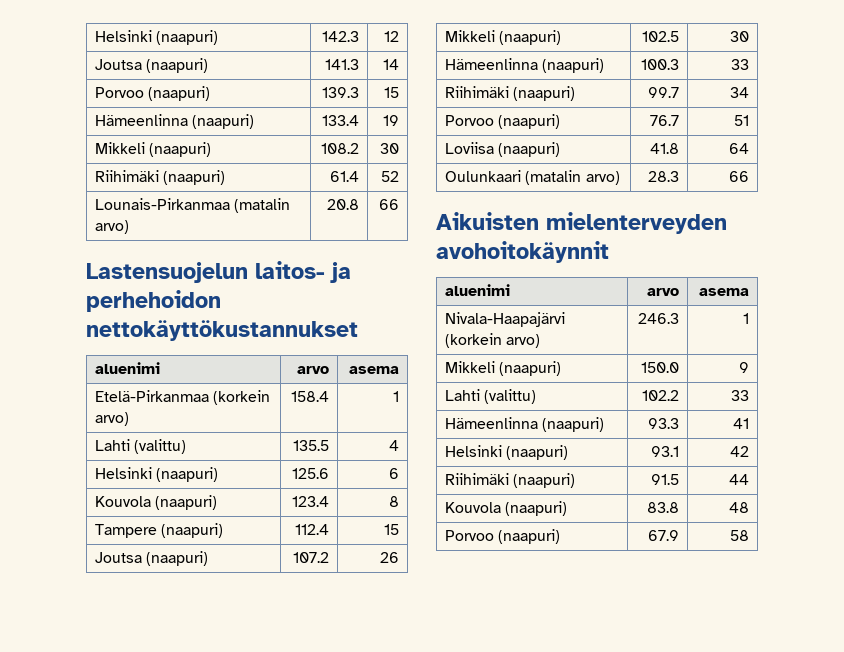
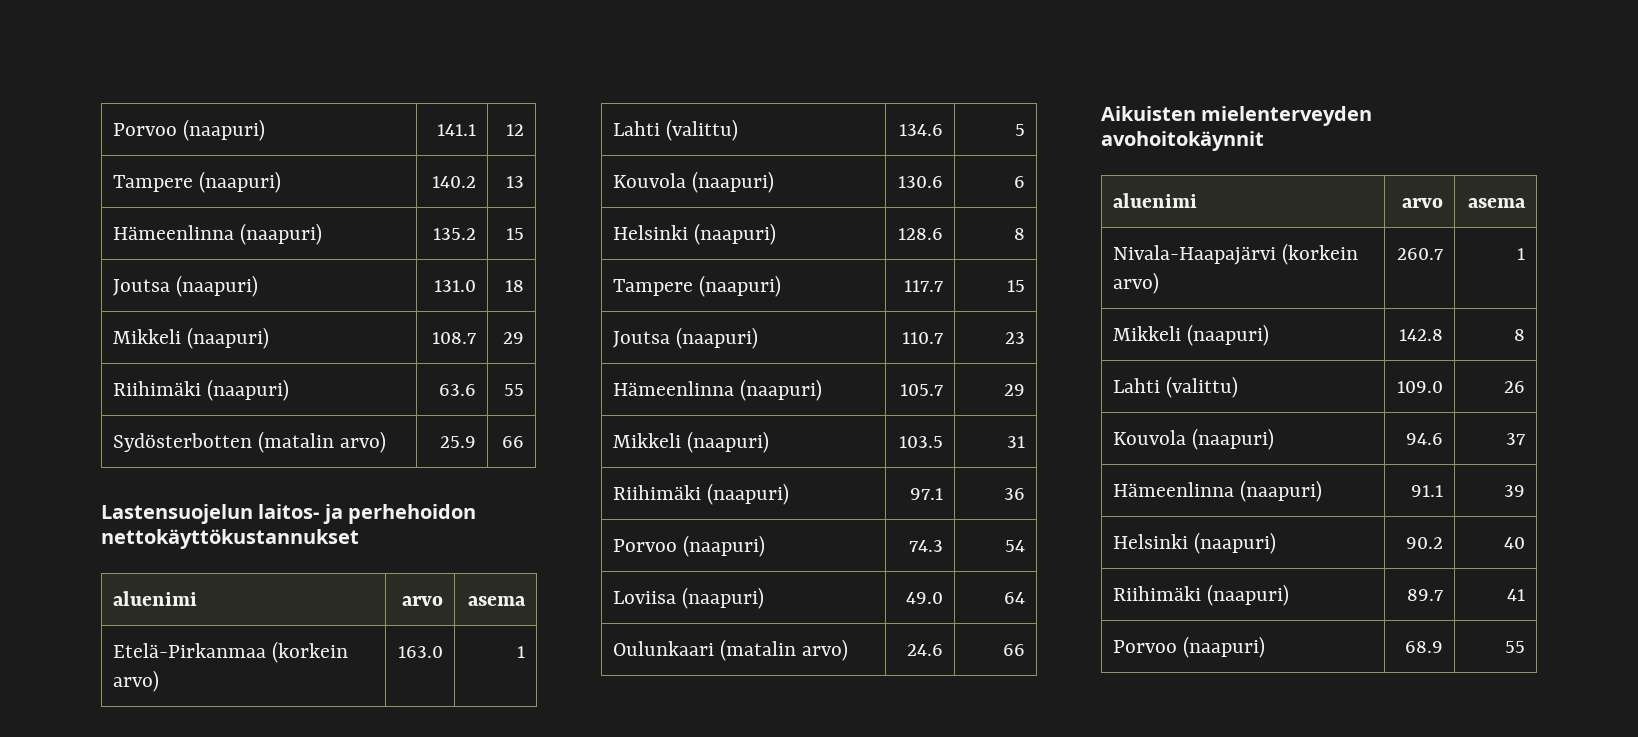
[95,30,219,45] [321,31,359,42] Helsinki (naapuri) | 142.3 -> [112,119,265,141] [437,124,477,136] Porvoo (naapuri) | 141.1
[95,58,209,73] [324,59,359,70] [382,59,399,70] [95,86,211,101] [321,87,359,98] [383,87,399,98] [95,114,255,129] [321,115,359,126] [382,115,399,126] [95,142,212,157] [320,143,359,154] [379,143,399,154] [95,170,226,185] [329,171,359,182] [380,171,399,182] [95,198,291,213] [95,220,130,234] [326,199,359,210] Joutsa (naapuri) | 141.3 | 14 // Porvoo (naapuri) | 139.3 | 15 // Hämeenlinna (naapuri) | 133.4 | 19 // Mikkeli (naapuri) | 108.2 | 30 // Riihimäki (naapuri) | 61.4 | 52 // Lounais-Pirkanmaa (matalin arvo) | 20.8 -> [112,171,281,193] [432,176,477,188] [506,176,525,188] [112,223,322,245] [433,228,477,240] [506,228,525,240] [112,275,258,297] [434,280,477,292] [505,280,525,292] [112,327,269,349] [432,332,477,344] [503,332,525,344] [112,379,289,401] [439,384,477,396] [504,384,525,396] [112,431,386,453] [440,436,477,448] Tampere (naapuri) | 140.2 | 13 // Hämeenlinna (naapuri) | 135.2 | 15 // Joutsa (naapuri) | 131.0 | 18 // Mikkeli (naapuri) | 108.7 | 29 // Riihimäki (naapuri) | 63.6 | 55 // Sydösterbotten (matalin arvo) | 25.9
[290,391,329,402] 158.4 -> [398,646,444,658] 163.0
[292,440,329,451] [388,440,399,451] [95,467,219,482] [291,468,329,479] [388,468,399,479] [95,495,218,510] [291,496,329,507] 135.5 | 4 // Helsinki (naapuri) | 125.6 | 6 // Kouvola (naapuri) | 123.4 -> [899,124,944,136] [1015,124,1026,136] [612,171,774,193] [898,176,944,188] [1014,176,1026,188] [612,223,776,245] [898,228,944,240] 134.6 | 5 // Kouvola (naapuri) | 130.6 | 6 // Helsinki (naapuri) | 128.6
[294,524,329,535] [383,524,399,535] [95,551,209,566] [292,552,329,563] [379,552,399,563] [445,30,562,45] [641,31,679,42] [729,31,749,42] [445,58,605,73] [640,59,679,70] [730,59,749,70] [445,86,576,101] [647,87,679,98] [729,87,749,98] [445,114,561,129] [649,115,679,126] [733,115,749,126] 112.4 | 15 // Joutsa (naapuri) | 107.2 | 26 // Mikkeli (naapuri) | 102.5 | 30 // Hämeenlinna (naapuri) | 100.3 | 33 // Riihimäki (naapuri) | 99.7 | 34 // Porvoo (naapuri) | 76.7 | 51 -> [904,280,944,292] [1007,280,1026,292] [612,327,758,349] [902,332,944,344] [1005,332,1026,344] [612,379,822,401] [900,384,944,396] [1004,384,1026,396] [612,431,769,453] [899,436,944,448] [1007,436,1026,448] [612,483,789,505] [910,488,944,500] [1004,488,1026,500] [612,535,765,557] [909,540,944,552] [1005,540,1026,552] 117.7 | 15 // Joutsa (naapuri) | 110.7 | 23 // Hämeenlinna (naapuri) | 105.7 | 29 // Mikkeli (naapuri) | 103.5 | 31 // Riihimäki (naapuri) | 97.1 | 36 // Porvoo (naapuri) | 74.3 | 54
[649,143,679,154] 41.8 -> [906,592,944,604] 49.0
[647,171,679,182] 28.3 -> [907,644,944,656] 24.6
[637,313,679,324] 246.3 -> [1397,248,1444,260] 260.7
[640,362,679,373] [738,362,749,373] [445,389,537,404] [641,390,679,401] [730,390,749,401] [445,417,605,432] [647,418,679,429] [732,418,749,429] [445,445,569,460] [650,446,679,457] [729,446,749,457] [445,473,576,488] [650,474,679,485] [728,474,749,485] [445,501,568,516] [646,502,679,513] [728,502,749,513] [445,529,561,544] [647,530,679,541] [729,530,749,541] 150.0 | 9 // Lahti (valittu) | 102.2 | 33 // Hämeenlinna (naapuri) | 93.3 | 41 // Helsinki (naapuri) | 93.1 | 42 // Riihimäki (naapuri) | 91.5 | 44 // Kouvola (naapuri) | 83.8 | 48 // Porvoo (naapuri) | 67.9 | 58 -> [1399,329,1444,341] [1514,329,1526,341] [1112,376,1238,398] [1397,381,1444,393] [1504,381,1526,393] [1112,428,1274,450] [1406,433,1444,445] [1506,433,1526,445] [1112,480,1322,502] [1411,485,1444,497] [1504,485,1526,497] [1112,532,1276,554] [1406,537,1444,549] [1504,537,1526,549] [1112,584,1289,606] [1407,589,1444,601] [1507,589,1526,601] [1112,636,1265,658] [1405,641,1444,653] [1505,641,1526,653] 142.8 | 8 // Lahti (valittu) | 109.0 | 26 // Kouvola (naapuri) | 94.6 | 37 // Hämeenlinna (naapuri) | 91.1 | 39 // Helsinki (naapuri) | 90.2 | 40 // Riihimäki (naapuri) | 89.7 | 41 // Porvoo (naapuri) | 68.9 | 55

